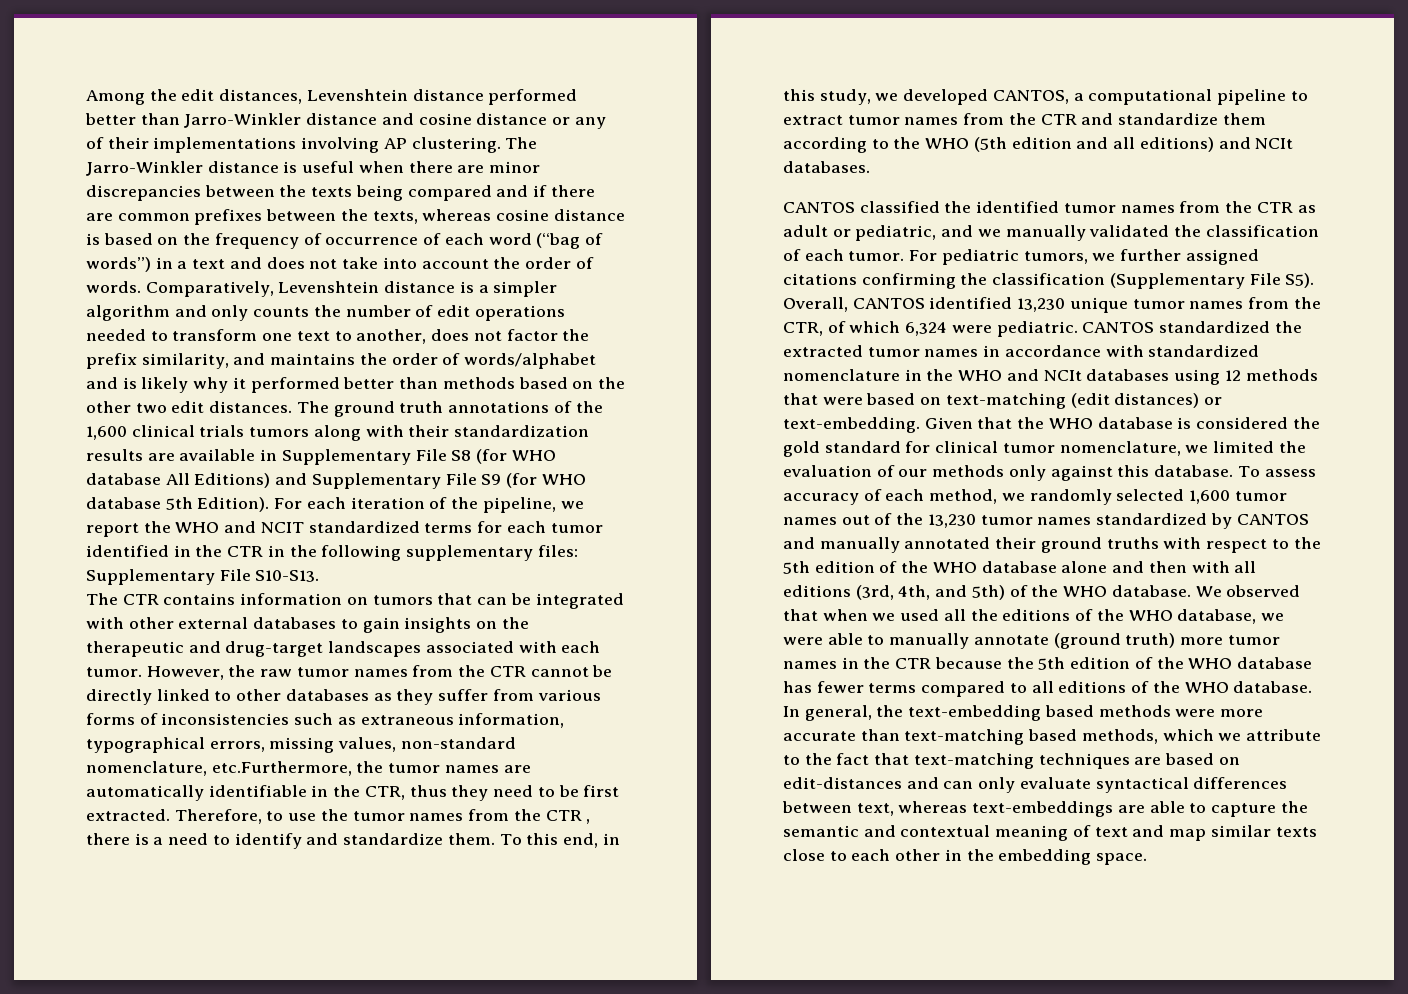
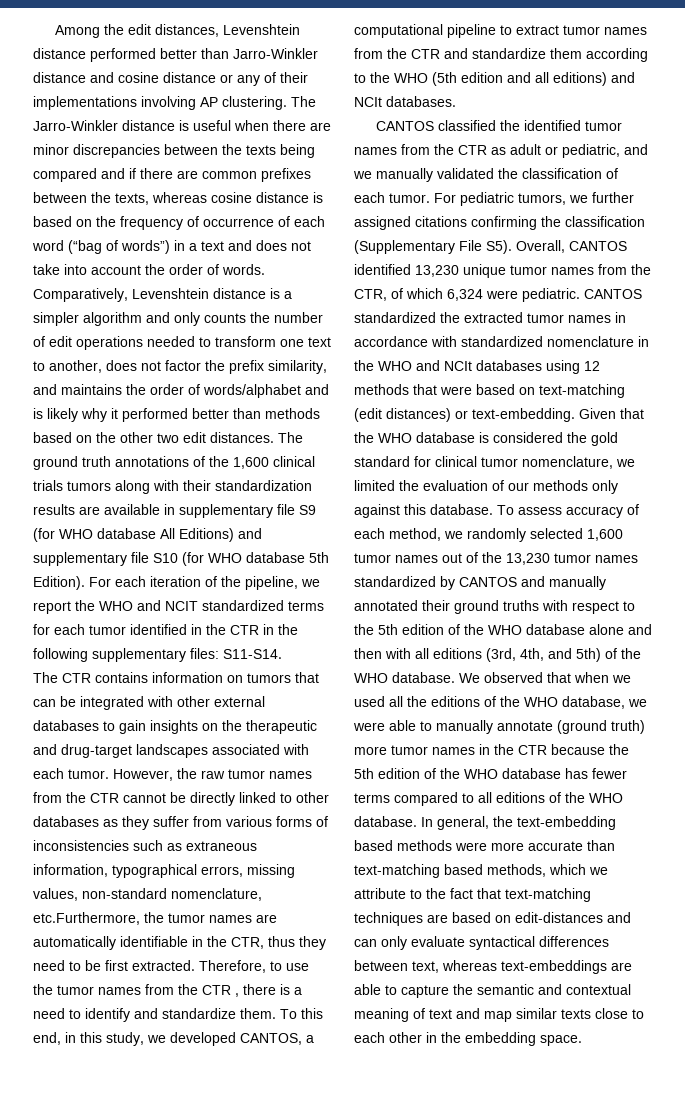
[281,449,472,465] Supplementary File S8 -> [179,504,316,518] supplementary file S9
[311,473,502,489] Supplementary File S9 -> [33,552,178,566] supplementary file S10
[86,569,320,585] Supplementary File S10-S13. -> [223,649,282,659] S11-S14.

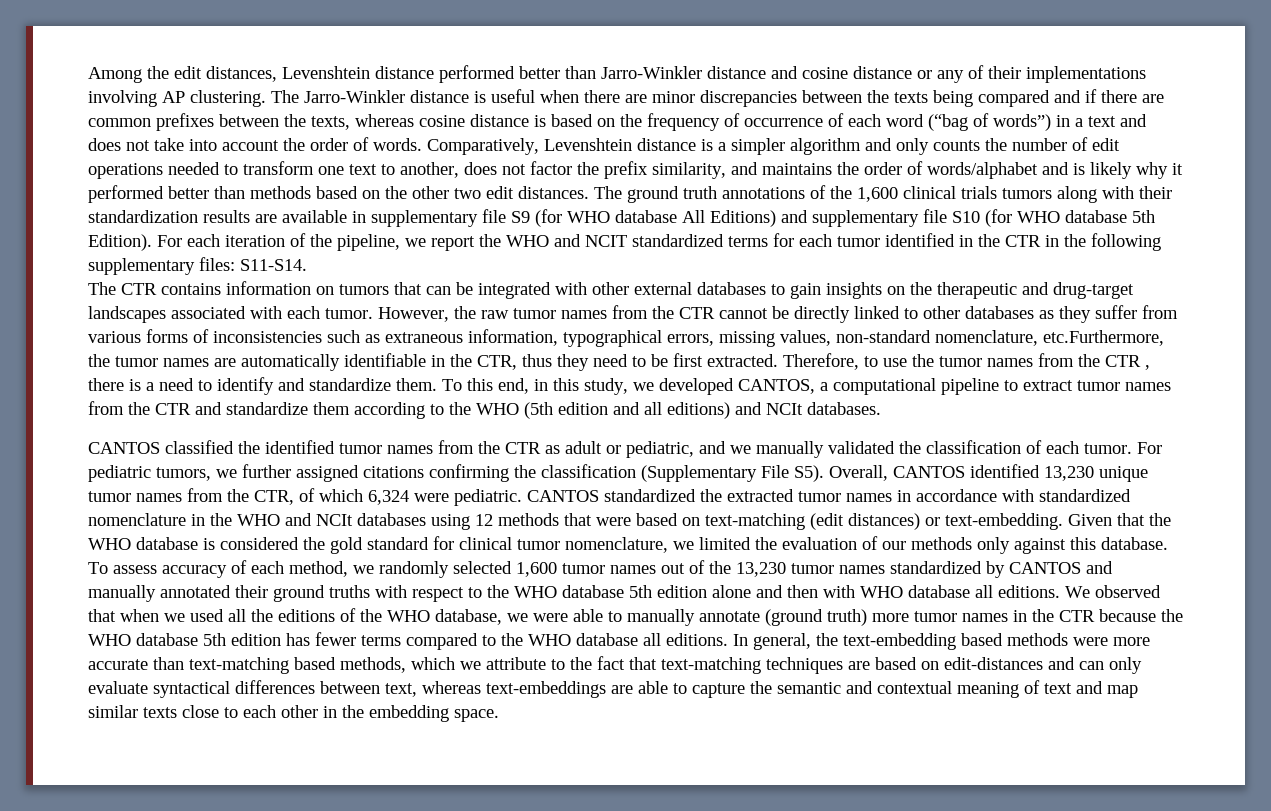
[378,624,652,635] [354,648,641,662] [354,672,455,683] 5th edition of the WHO database alone and then with all editions (3rd, 4th, and 5th) of the WHO database. -> [514,585,1060,598] WHO database 5th edition alone and then with WHO database all editions.
[354,768,561,779] 5th edition of the WHO database -> [88,633,281,646] WHO database 5th edition
[478,792,623,803] [354,816,417,827] all editions of the WHO database. -> [501,633,728,646] the WHO database all editions.

